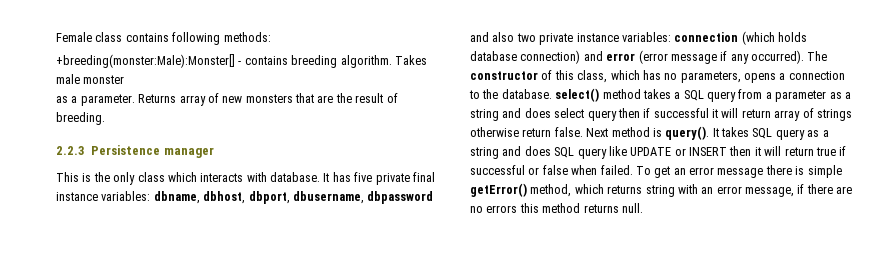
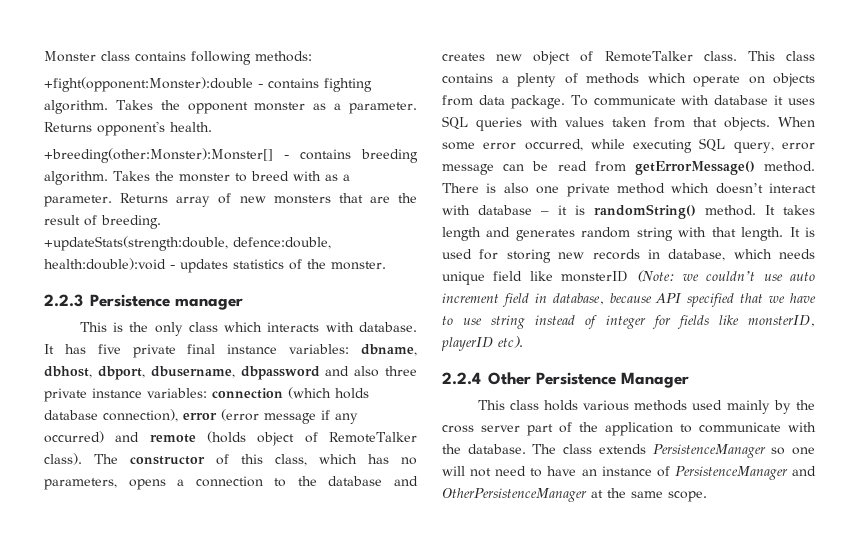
[56,32,92,42] Female -> [44,51,96,62] Monster
[56,54,235,68] +breeding(monster:Male):Monster[] -> [44,77,372,92] [44,100,417,114] [44,121,212,136] [44,148,273,163] +fight(opponent:Monster):double - contains fighting algorithm. Takes the opponent monster as a parameter. Returns opponent's health. // +breeding(other:Monster):Monster[]
[56,74,125,84] male monster // -> [154,171,321,182] the monster to breed with
(105, 118) none -> [44,236,331,251] [44,258,386,273] // +updateStats(strength:double, defence:double, health:double):void - updates statistics of the monster.
[516,33,536,42] two -> [384,366,417,376] three
[520,50,603,64] connection) and -> [103,409,178,422] connection),
[751,50,804,64] occurred). -> [44,431,418,446] [44,453,82,465] occurred) and remote (holds object of RemoteTalker class).
[501,88,851,102] [470,108,852,121] [470,126,829,140] [470,146,847,159] [470,165,842,178] [470,183,853,197] [470,203,643,213] database. select() method takes a SQL query from a parameter as a string and does select query then if successful it will return array of strings otherwise return false. Next method is query(). It takes SQL query as a string and does SQL query like UPDATE or INSERT then it will return true if successful or false when failed. To get an error message there is simple getError() method, which returns string with an error message, if there are no errors this method returns null. -> [328,476,418,486] [442,51,815,65] [442,73,815,87] [442,95,815,109] [442,116,815,131] [442,138,815,153] [442,161,815,175] [442,183,816,197] [442,204,815,219] [442,227,816,241] [442,249,815,263] [442,270,815,285] [442,293,816,307] [442,315,815,329] [441,336,523,351] [442,372,689,388] [477,400,815,414] [442,422,816,436] [442,444,815,458] [442,466,816,480] [442,488,707,502] database and creates new object of RemoteTalker class. This class contains a plenty of methods which operate on objects from data package. To communicate with database it uses SQL queries with values taken from that objects. When some error occurred, while executing SQL query, error message can be read from getErrorMessage() method. There is also one private method which doesn’t interact with database – it is randomString() method. It takes length and generates random string with that length. It is used for storing new records in database, which needs unique field like monsterID (Note: we couldn’t use auto increment field in database, because API specified that we have to use string instead of integer for fields like monsterID, playerID etc). // 2.2.4 Other Persistence Manager // This class holds various methods used mainly by the cross server part of the application to communicate with the database. The class extends PersistenceManager so one will not need to have an instance of PersistenceManager and OtherPersistenceManager at the same scope.

